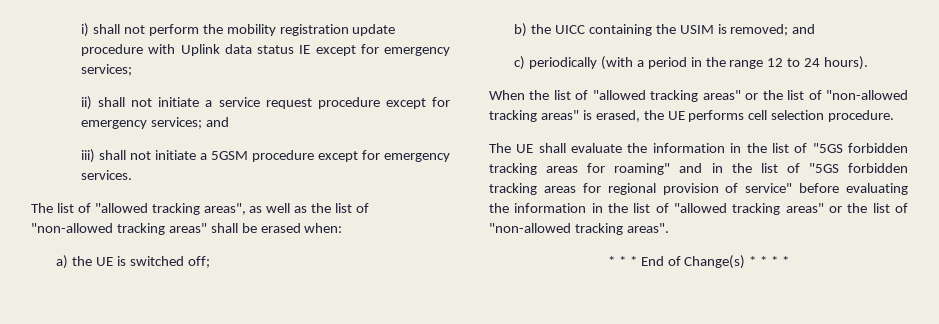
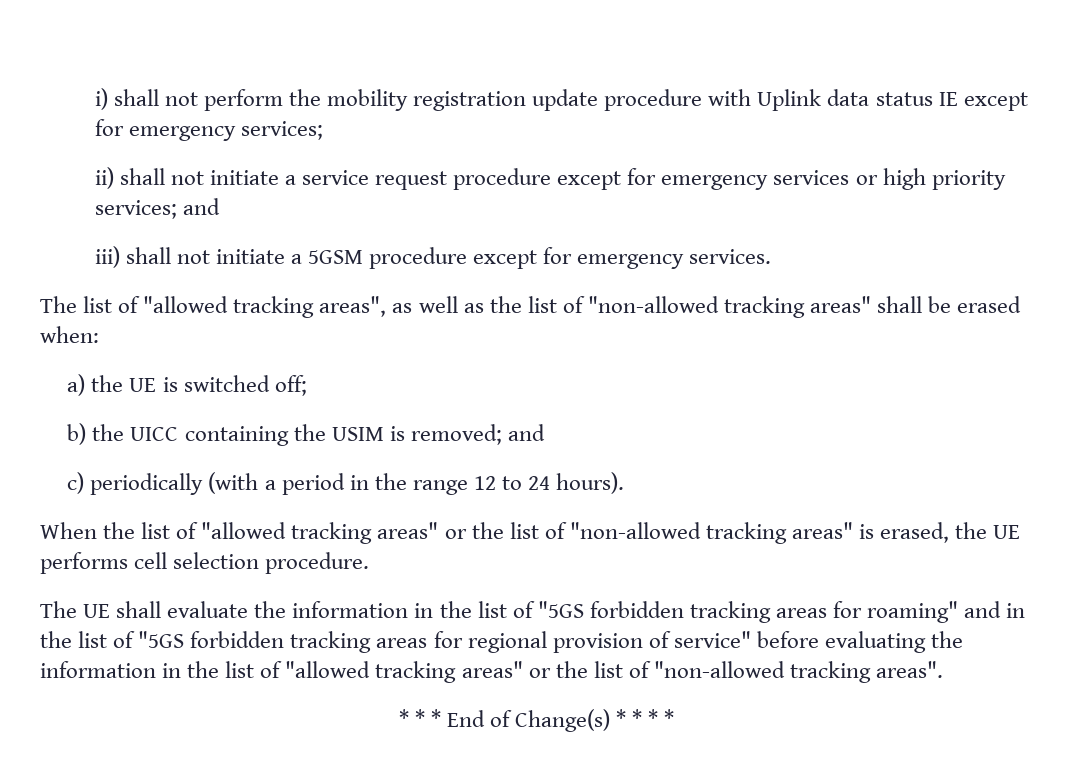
(148, 124) none -> [773,168,1006,190] services or high priority

